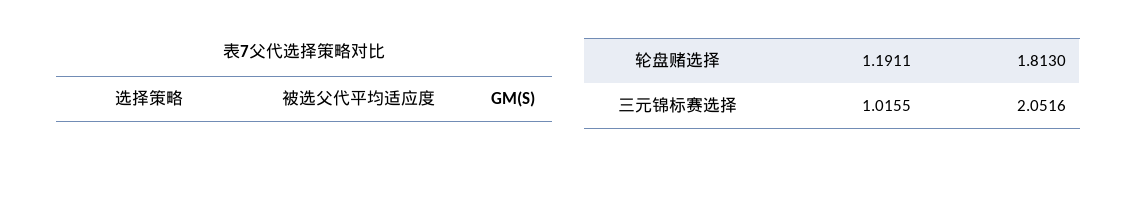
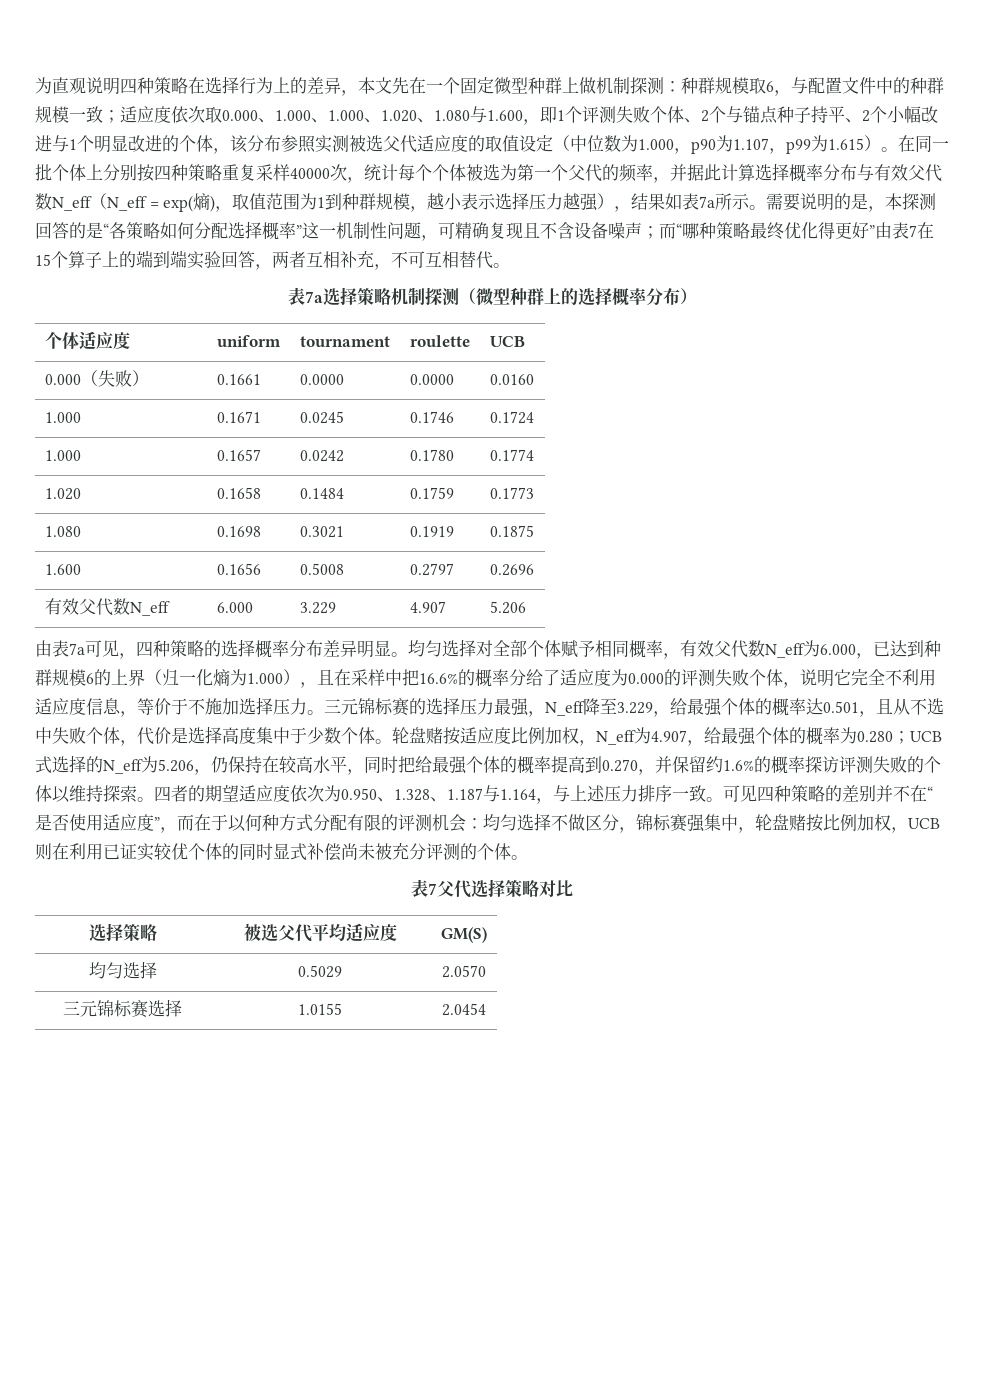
(223, 51) none -> [35,76,944,96] [35,106,938,125] [35,135,949,154] [35,163,942,183] [35,192,937,212] [35,221,934,241] [35,250,510,270] [287,287,697,306] [44,331,130,350] [216,335,281,347] [299,336,390,347] [409,335,470,347] [489,336,525,347] [44,370,149,387] [216,374,261,385] [299,374,344,385] [409,374,454,385] [489,374,534,385] [44,412,81,423] [216,411,261,423] [299,411,344,424] [409,411,454,423] [489,411,534,424] [44,450,81,461] [216,449,261,461] [299,450,344,462] [409,449,454,461] [489,449,534,461] [44,488,81,500] [216,487,261,499] [299,488,344,499] [409,487,454,499] [489,487,534,499] [44,526,81,537] [216,526,261,537] [299,526,344,538] [409,526,454,537] [489,525,534,537] [44,564,81,575] [216,563,261,575] [299,563,344,575] [409,563,454,576] [489,564,534,576] [44,598,170,616] [216,602,253,613] [299,602,336,614] [409,601,446,613] [489,601,526,614] [35,639,941,659] [35,669,936,688] [35,697,944,717] [35,726,942,746] [35,755,941,775] [35,784,933,804] [35,813,940,833] [35,842,528,861] 为直观说明四种策略在选择行为上的差异，本文先在一个固定微型种群上做机制探测：种群规模取6，与配置文件中的种群规模一致；适应度依次取0.000、1.000、1.000、1.020、1.080与1.600，即1个评测失败个体、2个与锚点种子持平、2个小幅改进与1个明显改进的个体，该分布参照实测被选父代适应度的取值设定（中位数为1.000，p90为1.107，p99为1.615）。在同一批个体上分别按四种策略重复采样40000次，统计每个个体被选为第一个父代的频率，并据此计算选择概率分布与有效父代数N_eff（N_eff = exp(熵)，取值范围为1到种群规模，越小表示选择压力越强），结果如表7a所示。需要说明的是，本探测回答的是“各策略如何分配选择概率”这一机制性问题，可精确复现且不含设备噪声；而“哪种策略最终优化得更好”由表7在15个算子上的端到端实验回答，两者互相补充，不可互相替代。 // 表7a选择策略机制探测（微型种群上的选择概率分布） // 个体适应度 | uniform | tournament | roulette | UCB // 0.000（失败） | 0.1661 | 0.0000 | 0.0000 | 0.0160 // 1.000 | 0.1671 | 0.0245 | 0.1746 | 0.1724 // 1.000 | 0.1657 | 0.0242 | 0.1780 | 0.1774 // 1.020 | 0.1658 | 0.1484 | 0.1759 | 0.1773 // 1.080 | 0.1698 | 0.3021 | 0.1919 | 0.1875 // 1.600 | 0.1656 | 0.5008 | 0.2797 | 0.2696 // 有效父代数N_eff | 6.000 | 3.229 | 4.907 | 5.206 // 由表7a可见，四种策略的选择概率分布差异明显。均匀选择对全部个体赋予相同概率，有效父代数N_eff为6.000，已达到种群规模6的上界（归一化熵为1.000），且在采样中把16.6%的概率分给了适应度为0.000的评测失败个体，说明它完全不利用适应度信息，等价于不施加选择压力。三元锦标赛的选择压力最强，N_eff降至3.229，给最强个体的概率达0.501，且从不选中失败个体，代价是选择高度集中于少数个体。轮盘赌按适应度比例加权，N_eff为4.907，给最强个体的概率为0.280；UCB式选择的N_eff为5.206，仍保持在较高水平，同时把给最强个体的概率提高到0.270，并保留约1.6%的概率探访评测失败的个体以维持探索。四者的期望适应度依次为0.950、1.328、1.187与1.164，与上述压力排序一致。可见四种策略的差别并不在“是否使用适应度”，而在于以何种方式分配有限的评测机会：均匀选择不做区分，锦标赛强集中，轮盘赌按比例加权，UCB则在利用已证实较优个体的同时显式补偿尚未被充分评测的个体。 //
[634,52,720,68] [861,55,911,66] [1016,55,1066,66] 轮盘赌选择 | 1.1911 | 1.8130 -> [88,961,157,979] [298,965,342,978] [441,965,486,978] 均匀选择 | 0.5029 | 2.0570
[1016,100,1066,111] 2.0516 -> [441,1003,486,1016] 2.0454

